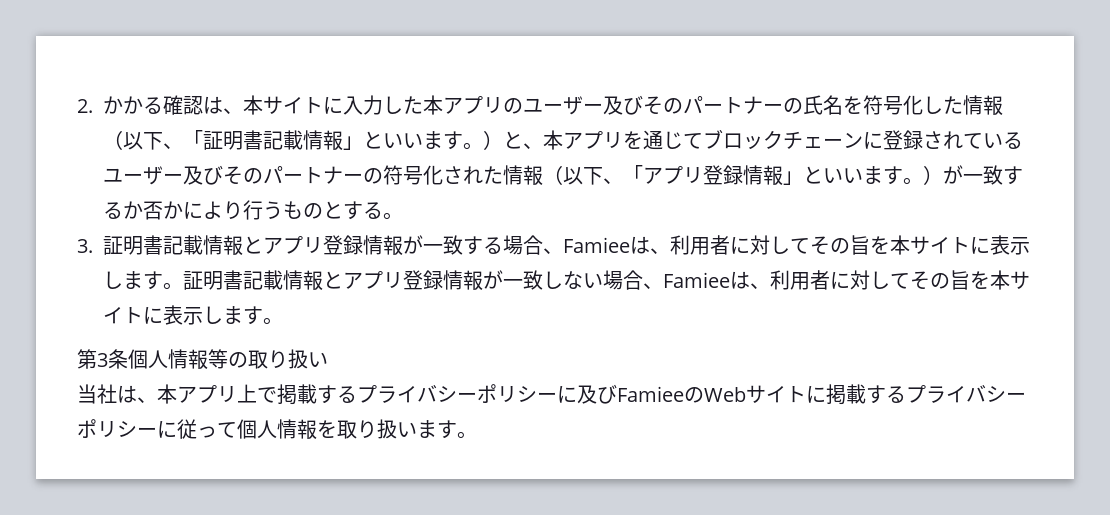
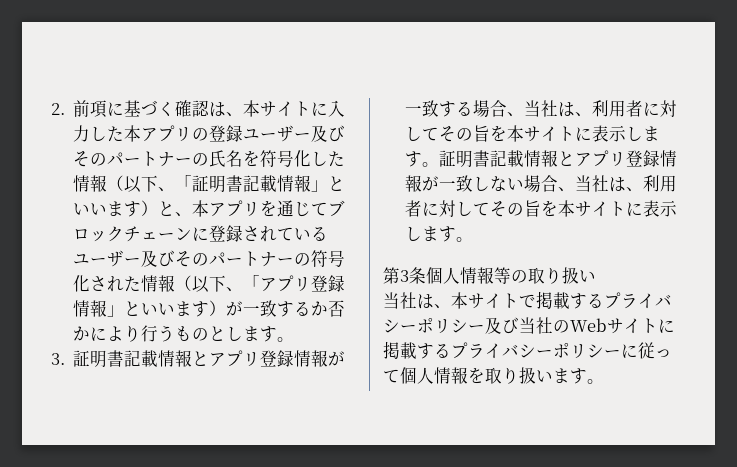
[103,96,163,114] かかる -> [73,100,176,118] 前項に基づく
(523, 106) none -> [209,125,244,142] 登録
[463,142,483,150] 。 -> (142, 209) none
[903,177,923,185] 。 -> (210, 309) none
[343,201,383,220] する -> [226,326,278,342] します
[563,237,630,253] Famiee -> [524,100,559,117] 当社
[663,272,730,288] Famiee -> [575,175,610,192] 当社
[177,384,257,403] アプリ上 -> [468,293,519,309] サイト
[557,384,684,404] に及びFamiee -> [485,317,553,334] 及び当社

